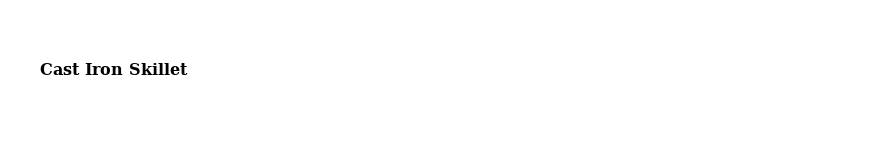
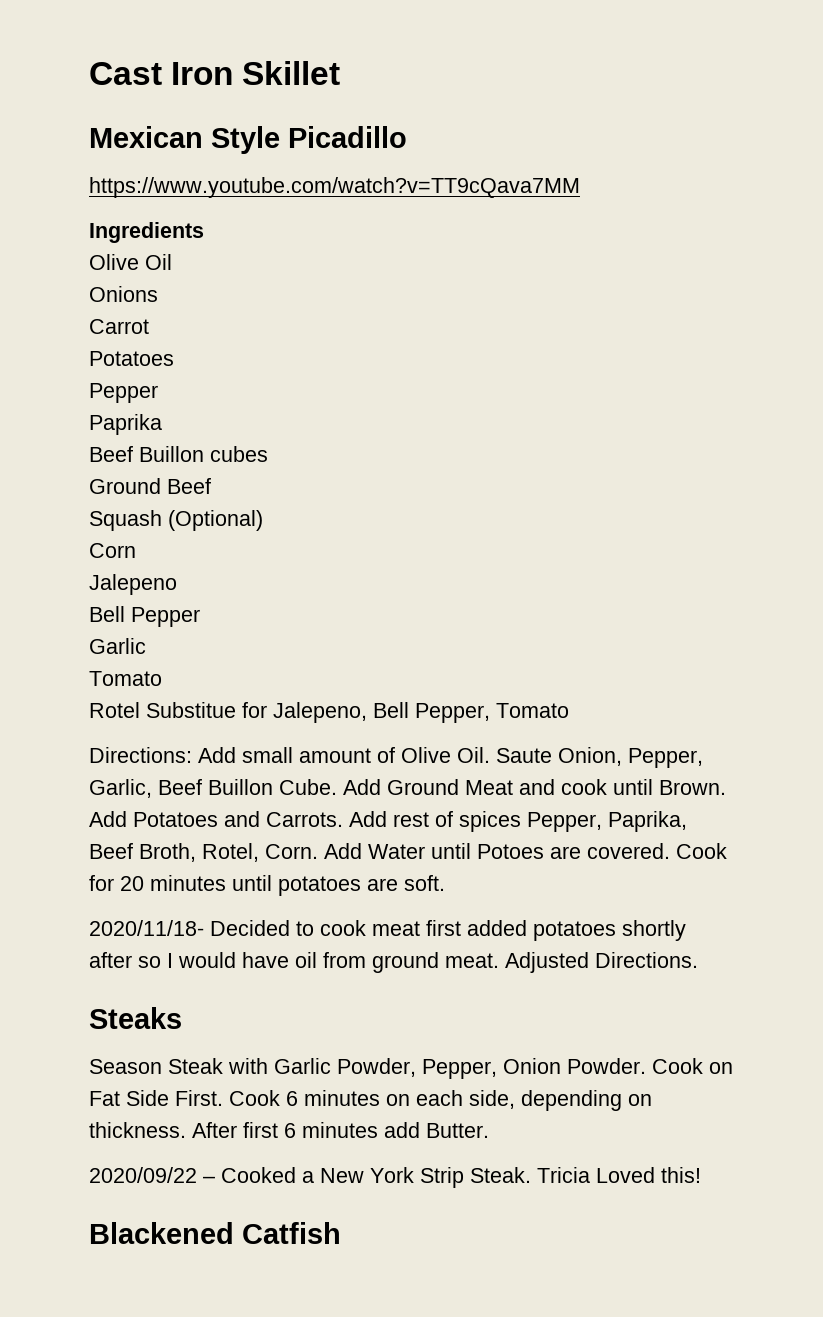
(188, 69) none -> [89,126,407,154] [89,177,580,198] [89,222,204,243] [89,254,172,270] [89,286,158,302] [89,319,149,334] [89,351,174,366] [89,383,158,403] [89,414,162,435] [89,446,268,462] [89,478,211,494] [89,510,263,531] [89,543,136,558] [89,574,177,595] [89,606,200,627] [89,638,146,654] [89,671,162,686] [89,702,569,723] [89,747,703,768] [89,779,726,798] [89,811,687,832] [89,843,727,862] [89,875,445,896] [89,920,686,941] [89,952,698,973] [89,1007,182,1029] [89,1058,733,1079] [89,1090,652,1111] [89,1122,489,1138] [89,1167,701,1188] [89,1222,341,1244] // Mexican Style Picadillo // https://www.youtube.com/watch?v=TT9cQava7MM // Ingredients // Olive Oil // Onions // Carrot // Potatoes // Pepper // Paprika // Beef Buillon cubes // Ground Beef // Squash (Optional) // Corn // Jalepeno // Bell Pepper // Garlic // Tomato // Rotel Substitue for Jalepeno, Bell Pepper, Tomato // Directions: Add small amount of Olive Oil. Saute Onion, Pepper, Garlic, Beef Buillon Cube. Add Ground Meat and cook until Brown. Add Potatoes and Carrots. Add rest of spices Pepper, Paprika, Beef Broth, Rotel, Corn. Add Water until Potoes are covered. Cook for 20 minutes until potatoes are soft. // 2020/11/18- Decided to cook meat first added potatoes shortly after so I would have oil from ground meat. Adjusted Directions. // Steaks // Season Steak with Garlic Powder, Pepper, Onion Powder. Cook on Fat Side First. Cook 6 minutes on each side, depending on thickness. After first 6 minutes add Butter. // 2020/09/22 – Cooked a New York Strip Steak. Tricia Loved this! // Blackened Catfish

